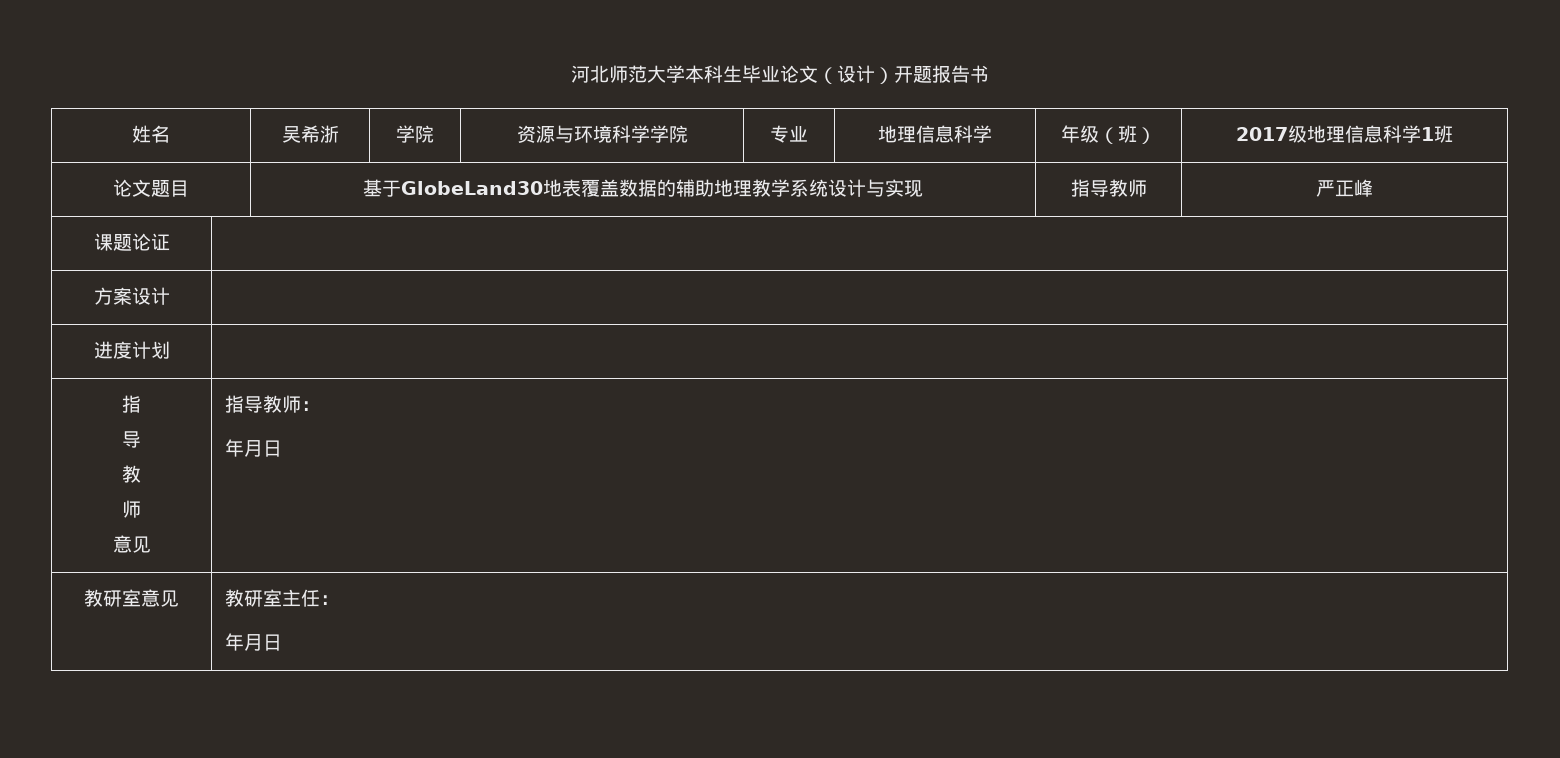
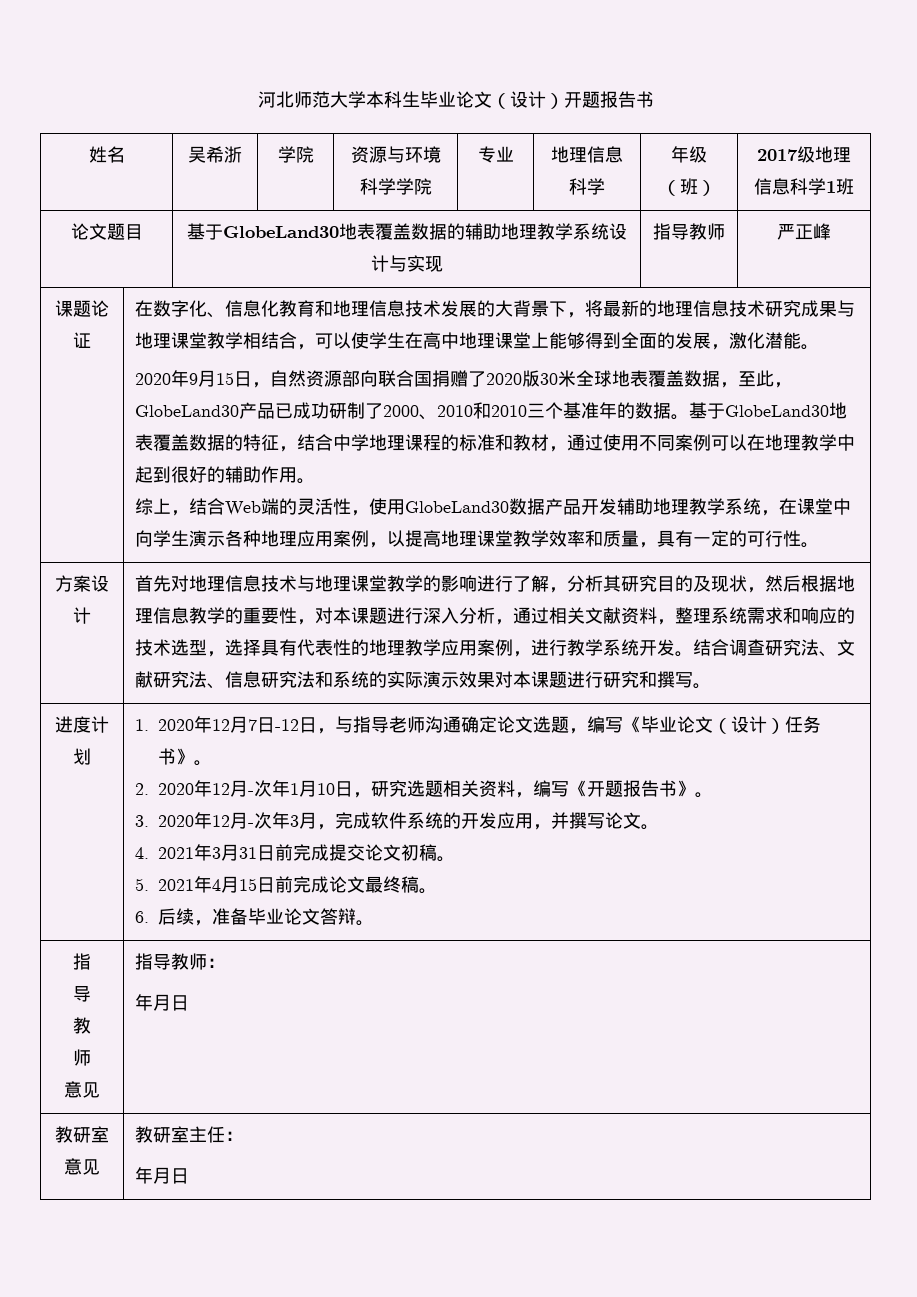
[93,287,170,305] [93,341,170,359] // 方案设计 | // 进度计划 | -> [134,300,855,318] [134,332,819,350] [134,370,792,388] [134,402,847,420] [134,434,855,452] [134,466,315,484] [134,498,851,516] [134,530,819,548] [55,575,109,592] [73,607,91,624] [134,575,855,593] [134,607,855,625] [134,639,855,657] [134,671,711,689] [55,716,109,733] [73,748,91,765] [134,716,821,734] [157,748,212,766] [134,780,713,798] [134,812,659,830] [134,844,455,862] [134,876,437,894] [134,908,374,926] 在数字化、信息化教育和地理信息技术发展的大背景下，将最新的地理信息技术研究成果与地理课堂教学相结合，可以使学生在高中地理课堂上能够得到全面的发展，激化潜能。 // 2020年9月15日，自然资源部向联合国捐赠了2020版30米全球地表覆盖数据，至此，GlobeLand30产品已成功研制了2000、2010和2010三个基准年的数据。基于GlobeLand30地表覆盖数据的特征，结合中学地理课程的标准和教材，通过使用不同案例可以在地理教学中起到很好的辅助作用。 // 综上，结合Web端的灵活性，使用GlobeLand30数据产品开发辅助地理教学系统，在课堂中向学生演示各种地理应用案例，以提高地理课堂教学效率和质量，具有一定的可行性。 // 方案设计 | 首先对地理信息技术与地理课堂教学的影响进行了解，分析其研究目的及现状，然后根据地理信息教学的重要性，对本课题进行深入分析，通过相关文献资料，整理系统需求和响应的技术选型，选择具有代表性的地理教学应用案例，进行教学系统开发。结合调查研究法、文献研究法、信息研究法和系统的实际演示效果对本课题进行研究和撰写。 // 进度计划 | 1. 2020年12月7日-12日，与指导老师沟通确定论文选题，编写《毕业论文（设计）任务书》。 // 2. 2020年12月-次年1月10日，研究选题相关资料，编写《开题报告书》。 // 3. 2020年12月-次年3月，完成软件系统的开发应用，并撰写论文。 // 4. 2021年3月31日前完成提交论文初稿。 // 5. 2021年4月15日前完成论文最终稿。 // 6.后续，准备毕业论文答辩。

